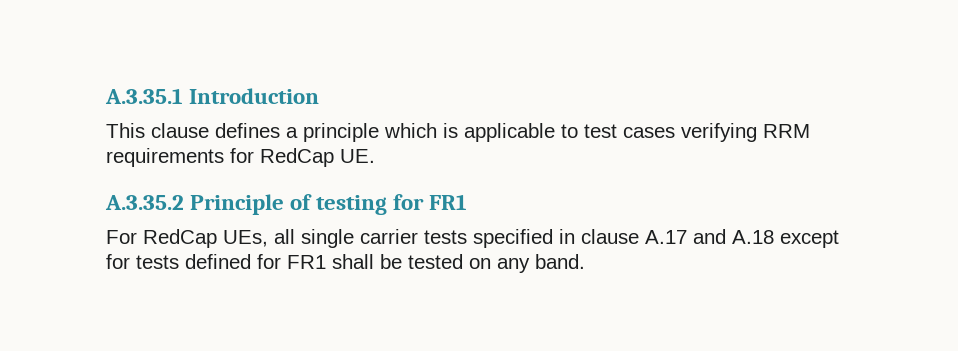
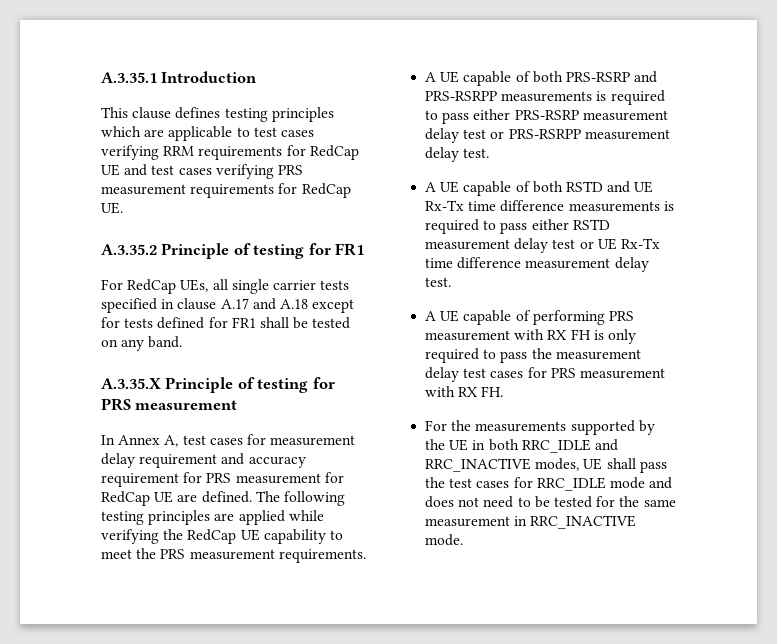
[286,123,458,142] a principle which is -> [224,107,334,122] [101,126,165,137] testing principles which are
(334, 157) none -> [101,164,303,179] [101,183,351,198] UE and test cases verifying PRS measurement requirements for RedCap
(585, 261) none -> [101,377,335,393] [101,398,238,411] [101,434,356,447] [101,453,306,468] [101,472,344,487] [101,491,345,506] [101,510,324,525] [101,529,343,544] [101,548,366,563] [425,71,658,86] [425,90,665,105] [425,109,668,124] [425,128,670,143] [425,147,490,162] [425,181,654,196] [425,200,674,212] [425,219,610,234] [425,238,660,253] [425,257,649,272] [425,277,452,287] [425,310,634,325] [425,329,636,344] [425,348,641,363] [425,367,665,382] [425,386,504,397] [425,420,655,435] [425,439,618,453] [425,458,667,473] [425,477,673,491] [425,496,676,508] [425,515,637,529] [425,534,464,546] // A.3.35.X Principle of testing for PRS measurement // In Annex A, test cases for measurement delay requirement and accuracy requirement for PRS measurement for RedCap UE are defined. The following testing principles are applied while verifying the RedCap UE capability to meet the PRS measurement requirements. // A UE capable of both PRS-RSRP and PRS-RSRPP measurements is required to pass either PRS-RSRP measurement delay test or PRS-RSRPP measurement delay test. // A UE capable of both RSTD and UE Rx-Tx time difference measurements is required to pass either RSTD measurement delay test or UE Rx-Tx time difference measurement delay test. // A UE capable of performing PRS measurement with RX FH is only required to pass the measurement delay test cases for PRS measurement with RX FH. // For the measurements supported by the UE in both RRC_IDLE and RRC_INACTIVE modes, UE shall pass the test cases for RRC_IDLE mode and does not need to be tested for the same measurement in RRC_INACTIVE mode.

